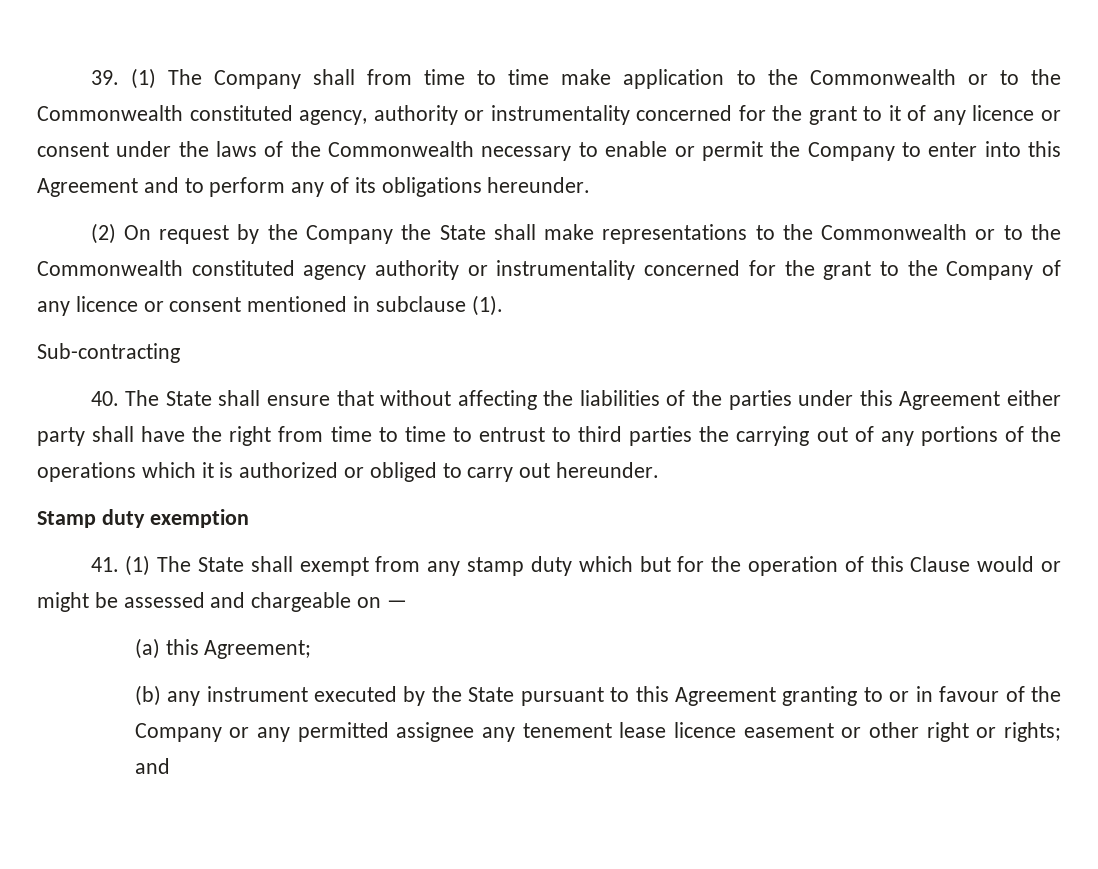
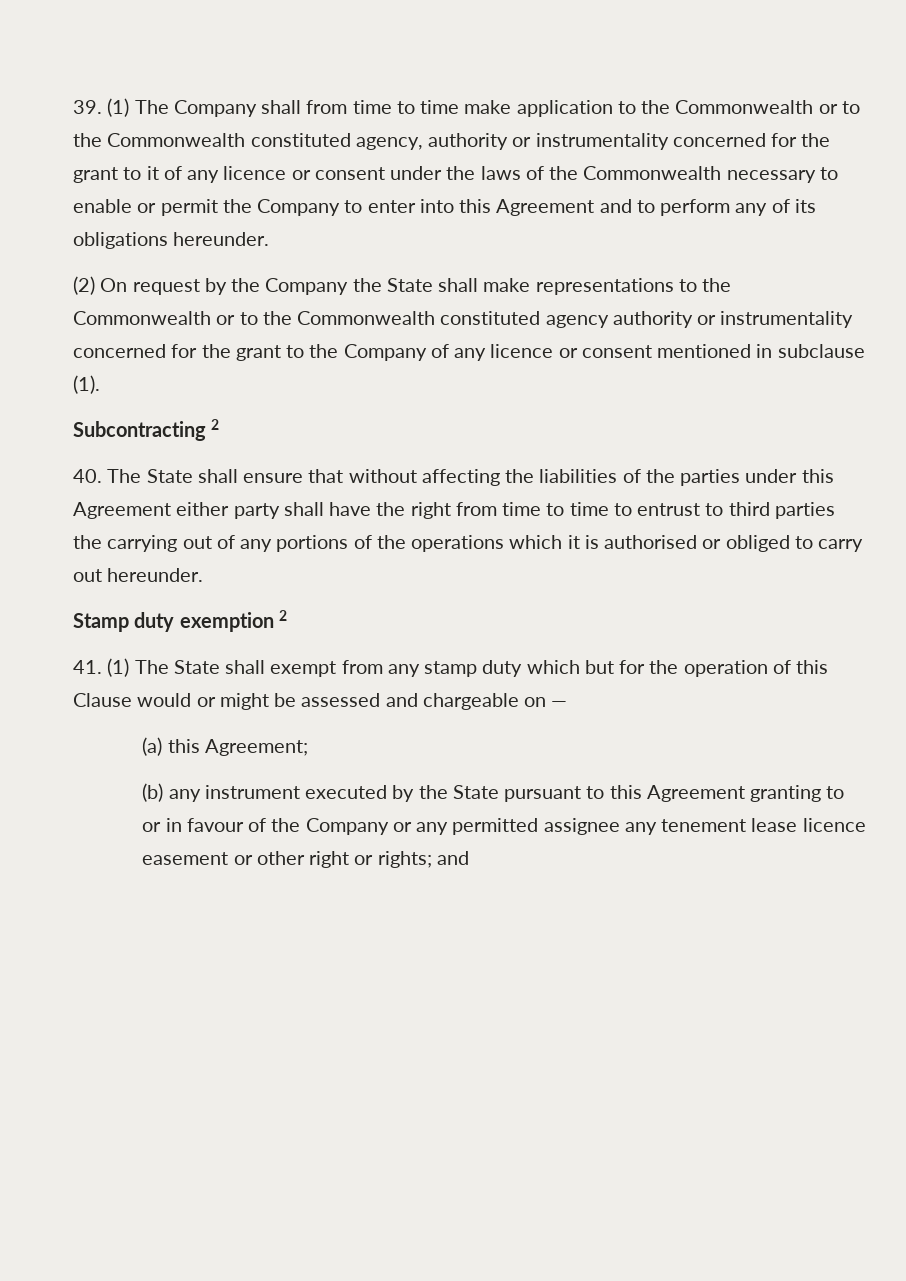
[37,343,180,363] Sub-contracting -> [73,419,220,441] Subcontracting 2
[239,462,339,478] authorized -> [604,535,698,549] authorised
(249, 518) none -> [278,610,287,621] 2

